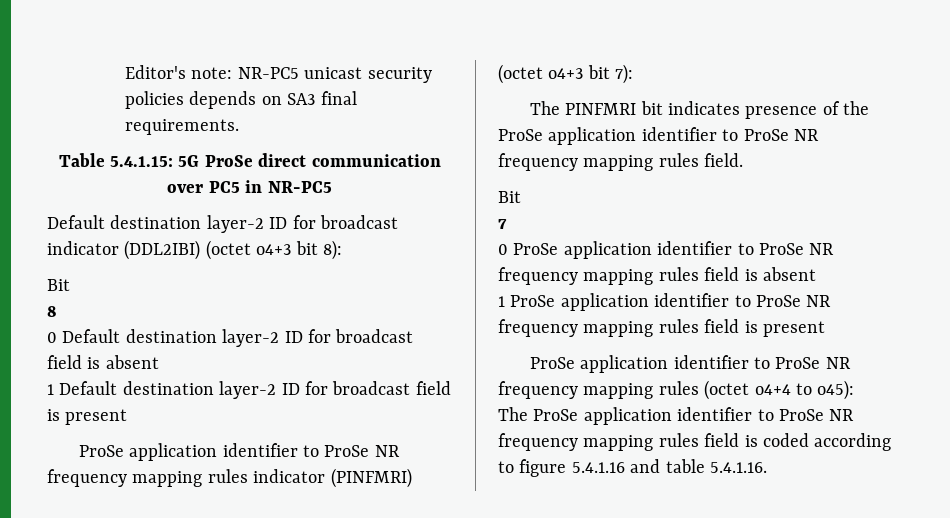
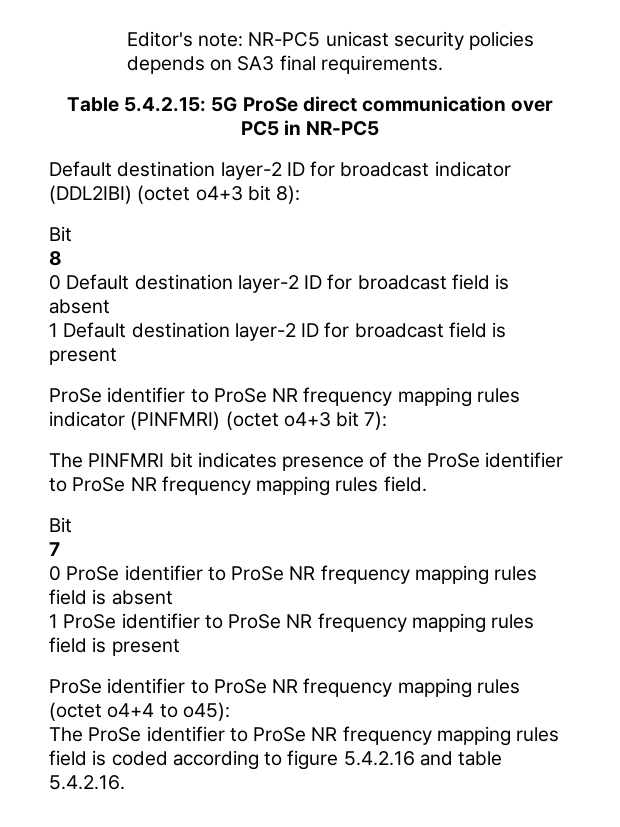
[109,156,173,167] 5.4.1.15: -> [123,97,206,112] 5.4.2.15:
[129,443,218,461] application -> (102, 395) none
[548,127,637,145] application -> (480, 460) none
[563,241,652,259] application -> (120, 573) none
[560,293,649,311] application -> (117, 621) none
[580,355,669,373] application -> (102, 686) none
[583,407,672,425] application -> (142, 734) none
[571,462,625,473] 5.4.1.16 -> [343,751,415,766] 5.4.2.16
[710,462,767,473] 5.4.1.16. -> [49,775,125,790] 5.4.2.16.

